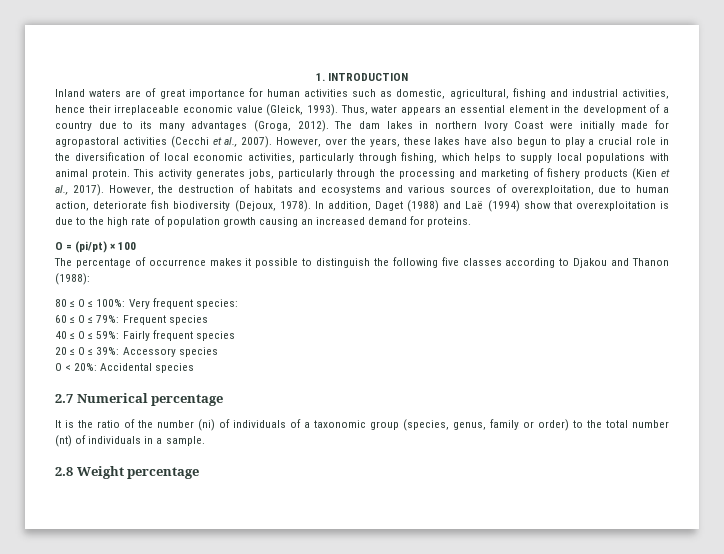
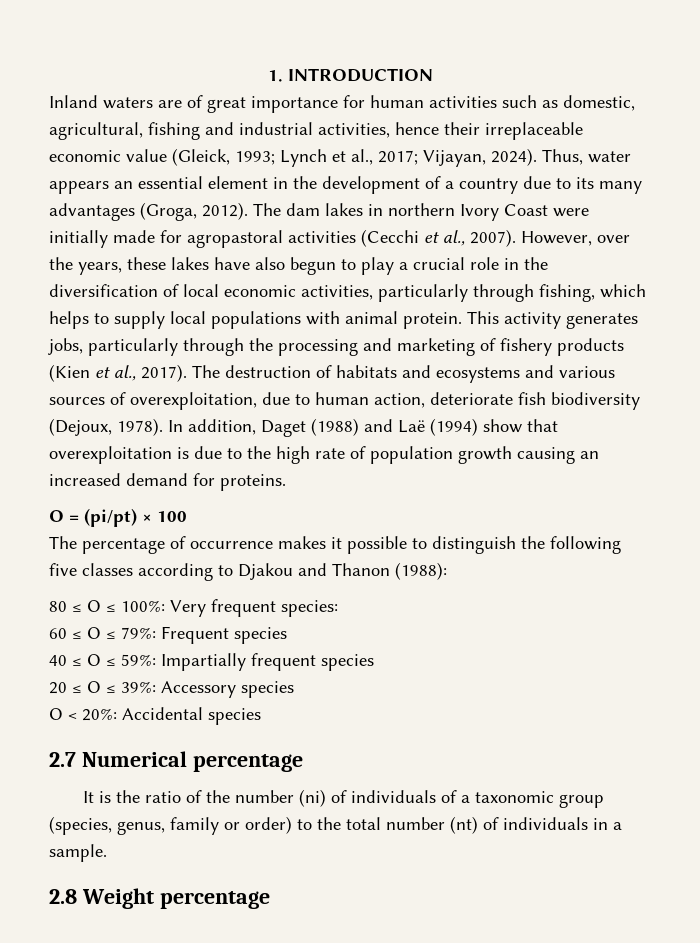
[306,104,338,116] 1993). -> [235,148,537,167] 1993; Lynch et al., 2017; Vijayan, 2024).
[108,185,174,195] However, the -> [192,365,220,378] The
[122,331,150,341] Fairly -> [161,653,246,671] Impartially

